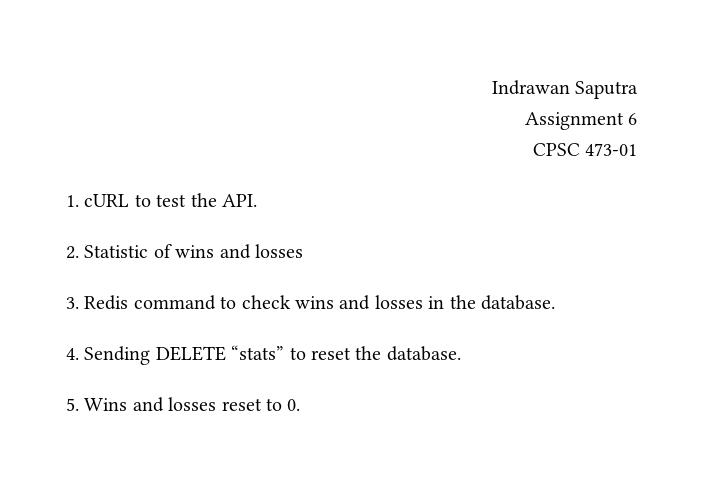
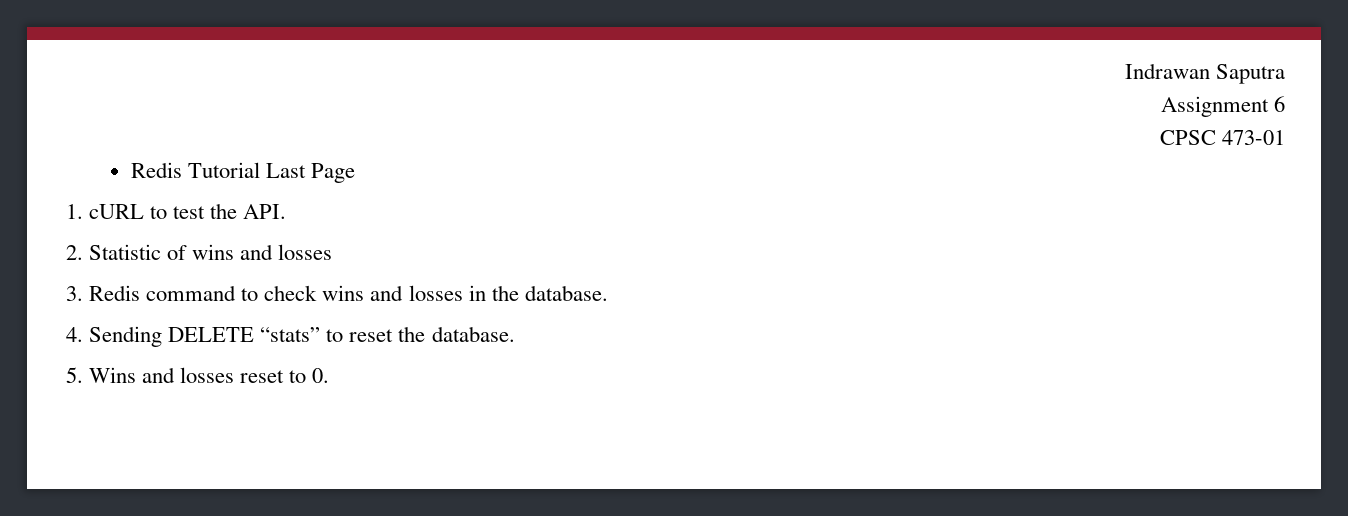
(637, 149) none -> [131,162,356,183] // Redis Tutorial Last Page

